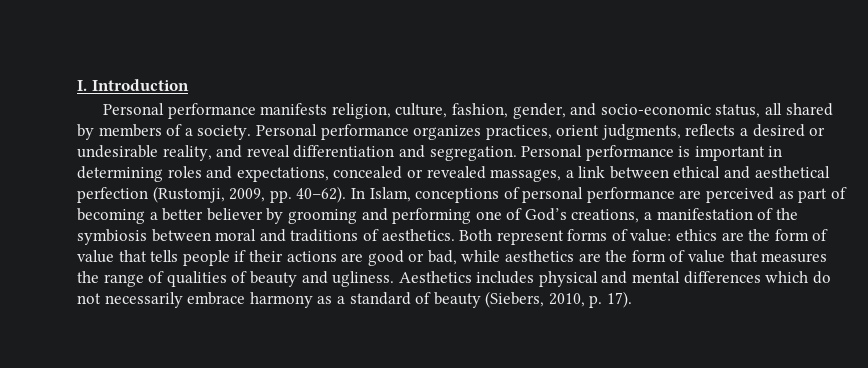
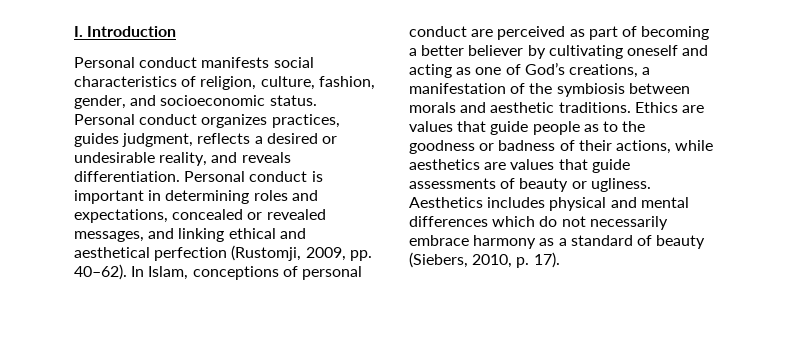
[167,103,328,119] performance manifests -> [139,57,314,68] [74,76,197,87] conduct manifests social characteristics of
[600,103,833,118] [77,124,681,140] socio-economic status, all shared by members of a society. Personal performance organizes practices, orient judgments, -> [160,95,317,106] [74,114,340,128] [74,133,194,147] socioeconomic status. Personal conduct organizes practices, guides judgment,
[246,145,674,161] reveal differentiation and segregation. Personal performance -> [241,152,291,163] [74,171,308,182] reveals differentiation. Personal conduct
[490,166,669,182] massages, a link between -> [74,228,225,242] messages, and linking
[586,187,675,203] performance -> [409,26,467,37] conduct
[287,208,472,224] grooming and performing -> [548,45,709,59] [409,64,472,78] cultivating oneself and acting as
[215,229,829,245] [77,250,828,266] [77,271,328,287] moral and traditions of aesthetics. Both represent forms of value: ethics are the form of value that tells people if their actions are good or bad, while aesthetics are the form of value that measures the range of qualities of beauty and -> [409,102,704,113] [409,121,646,135] [409,140,714,154] [409,159,630,173] [409,178,587,192] morals and aesthetic traditions. Ethics are values that guide people as to the goodness or badness of their actions, while aesthetics are values that guide assessments of beauty or

